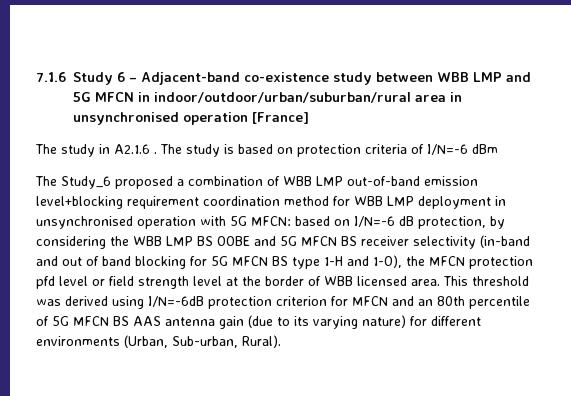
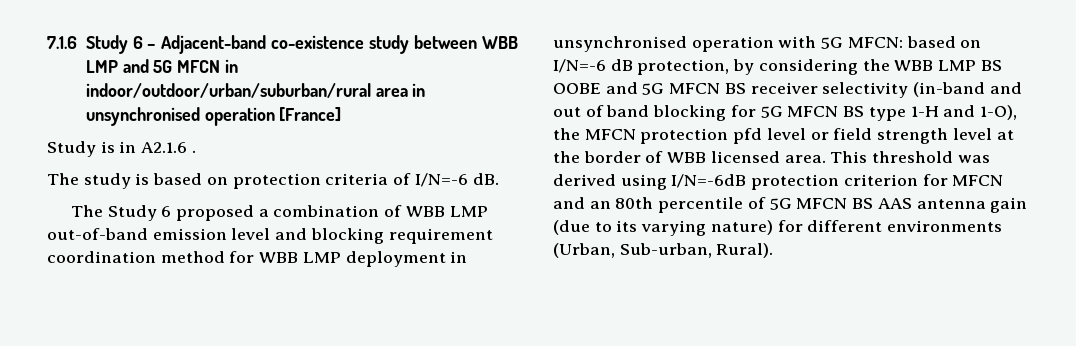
[35,144,95,157] The study -> [47,141,115,157] Study is
(157, 153) none -> (196, 151) //
[472,144,498,154] [35,176,111,189] dBm // The Study_6 -> [472,173,499,185] [70,205,172,221] dB. // The Study 6
[36,196,123,209] level+blocking -> [231,228,384,244] level and blocking

